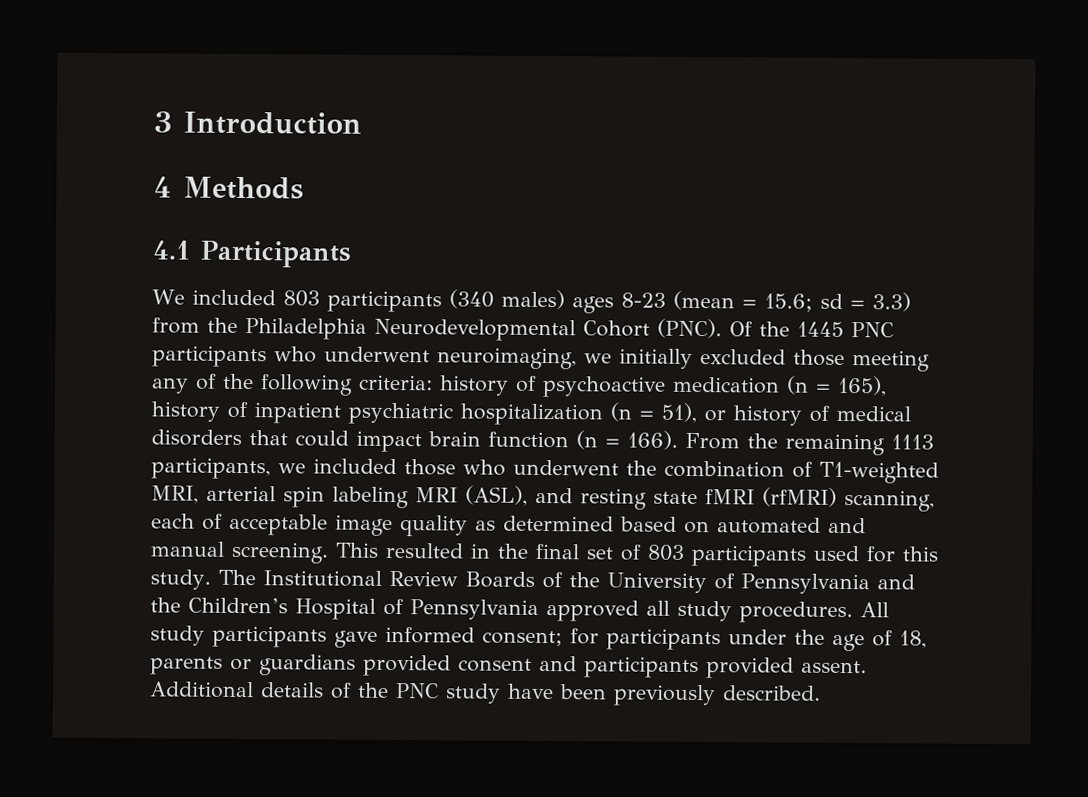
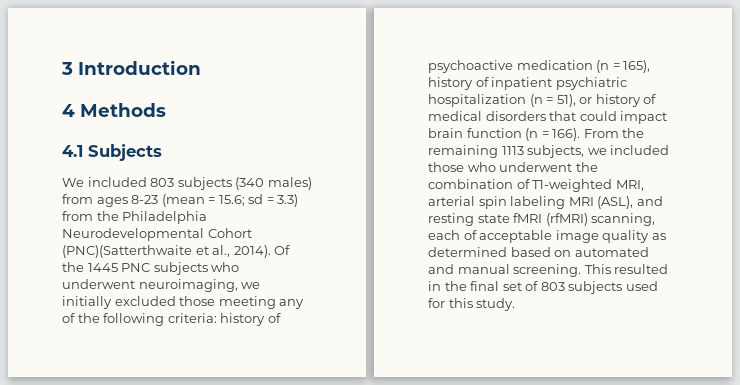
[200,240,352,268] Participants -> [88,144,162,161] Subjects
[326,290,442,313] participants -> [177,177,232,190] subjects
(565, 299) none -> [62,194,93,204] from
[657,318,722,339] (PNC). -> [62,245,271,258] (PNC)(Satterthwaite et al., 2014).
[152,345,267,368] participants -> [153,262,208,275] subjects
[151,457,271,480] participants, -> [527,145,585,158] subjects,
[691,544,807,567] participants -> [568,281,623,294] subjects
[217,569,915,595] [150,597,889,624] [150,625,927,652] [150,654,867,679] [150,681,821,707] The Institutional Review Boards of the University of Pennsylvania and the Children’s Hospital of Pennsylvania approved all study procedures. All study participants gave informed consent; for participants under the age of 18, parents or guardians provided consent and participants provided assent. Additional details of the PNC study have been previously described. -> (516, 304) none

